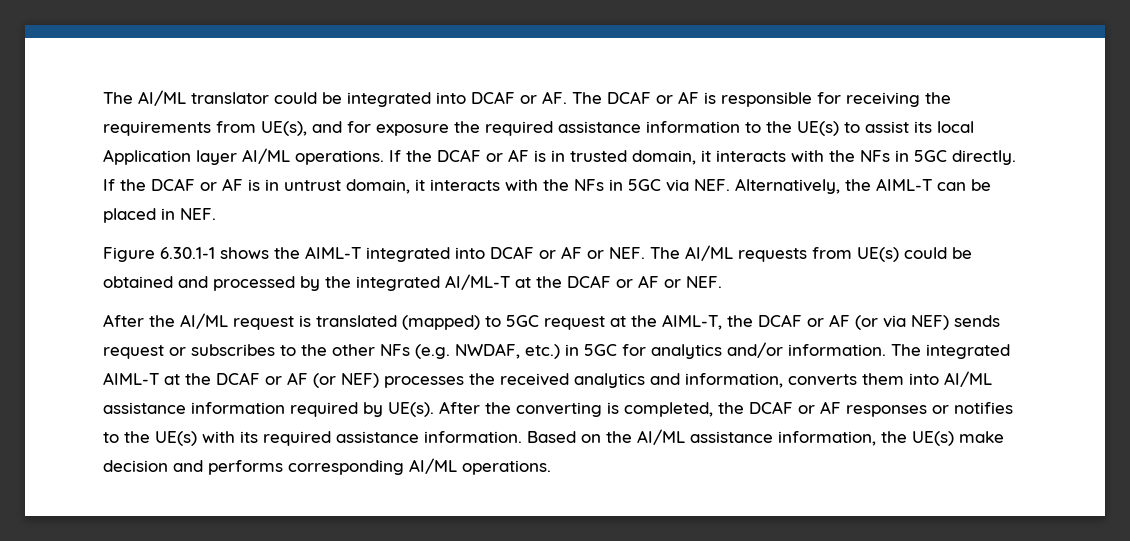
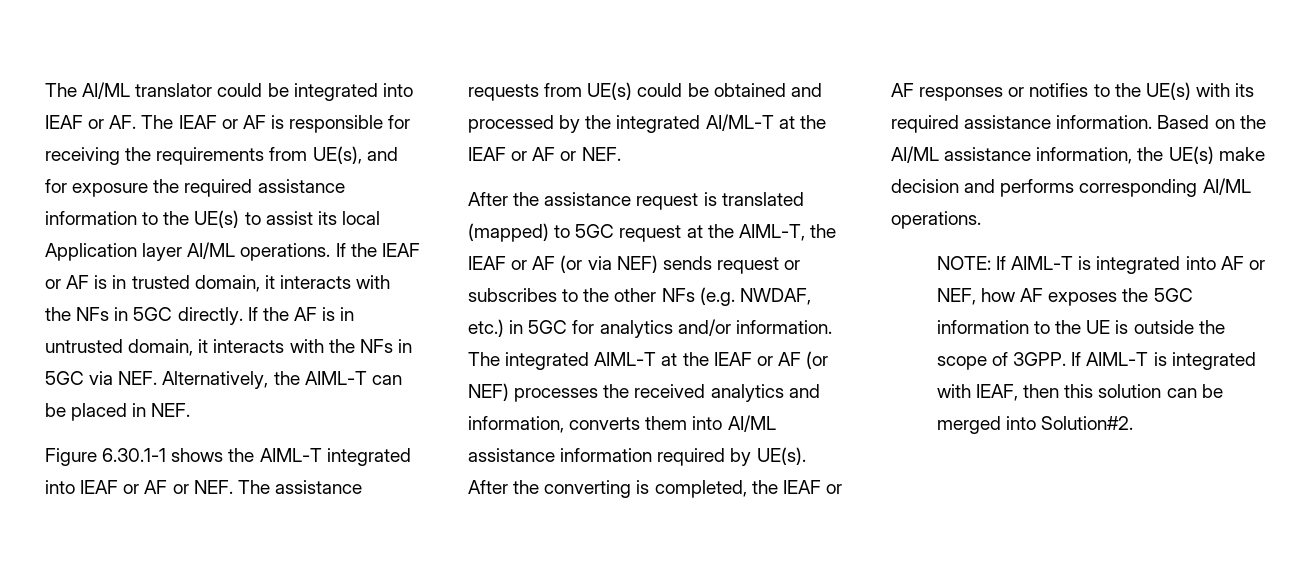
[471,91,515,104] DCAF -> [45,115,83,129] IEAF
[607,91,651,104] DCAF -> [178,115,217,129] IEAF
[437,149,481,162] DCAF -> [381,243,420,257] IEAF
[151,178,341,191] DCAF or AF is in untrust -> [293,307,355,321] [45,339,123,353] AF is in untrusted
[490,246,534,259] DCAF -> [80,480,119,494] IEAF
[685,245,733,261] AI/ML -> [274,480,362,494] assistance
[567,275,611,288] DCAF -> [468,147,506,161] IEAF
[180,313,228,329] AI/ML -> [544,192,632,206] assistance
[758,314,802,327] DCAF -> [468,256,506,270] IEAF
[216,372,260,385] DCAF -> [713,352,752,366] IEAF
[749,401,793,414] DCAF -> [782,480,821,494] IEAF
(551, 467) none -> [936,256,1265,274] [936,288,1193,306] [936,320,1225,334] [936,352,1256,370] [936,384,1223,401] [936,416,1134,434] // NOTE: If AIML-T is integrated into AF or NEF, how AF exposes the 5GC information to the UE is outside the scope of 3GPP. If AIML-T is integrated with IEAF, then this solution can be merged into Solution#2.

